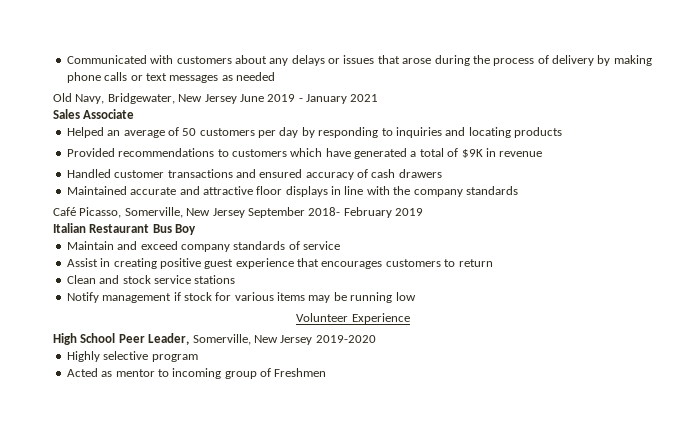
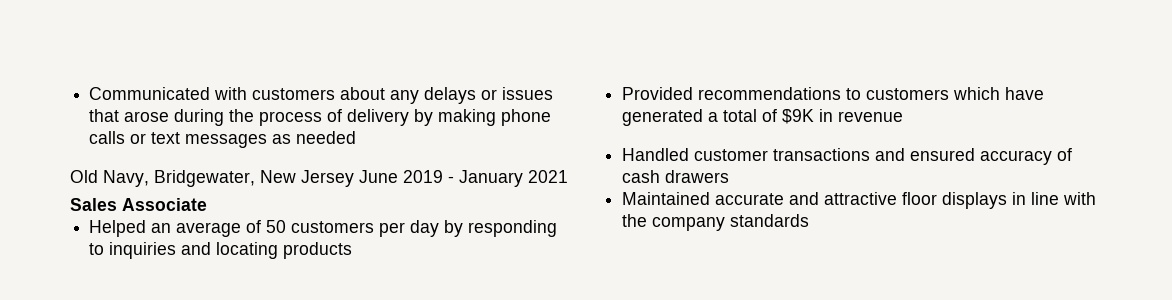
[53,207,423,218] [53,223,197,235] [66,241,340,252] [66,258,493,269] [66,275,236,284] [66,292,416,303] [296,313,410,324] [53,333,376,345] [66,351,198,362] [66,368,327,379] // Café Picasso, Somerville, New Jersey September 2018- February 2019 // Italian Restaurant Bus Boy // Maintain and exceed company standards of service // Assist in creating positive guest experience that encourages customers to return // Clean and stock service stations // Notify management if stock for various items may be running low // Volunteer Experience // High School Peer Leader, Somerville, New Jersey 2019-2020 // Highly selective program // Acted as mentor to incoming group of Freshmen -> (810, 220) none

